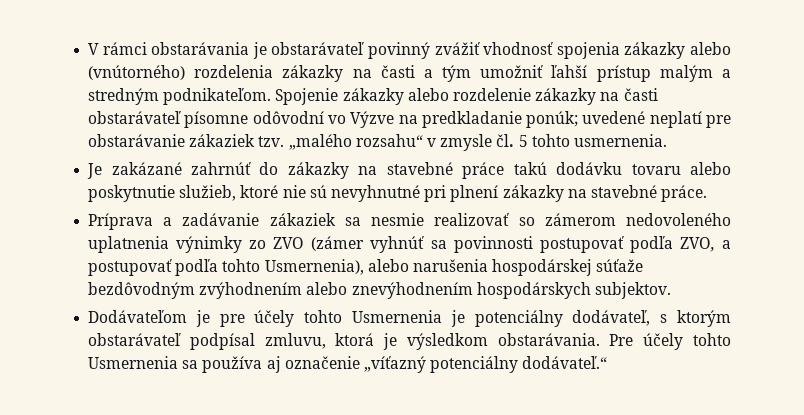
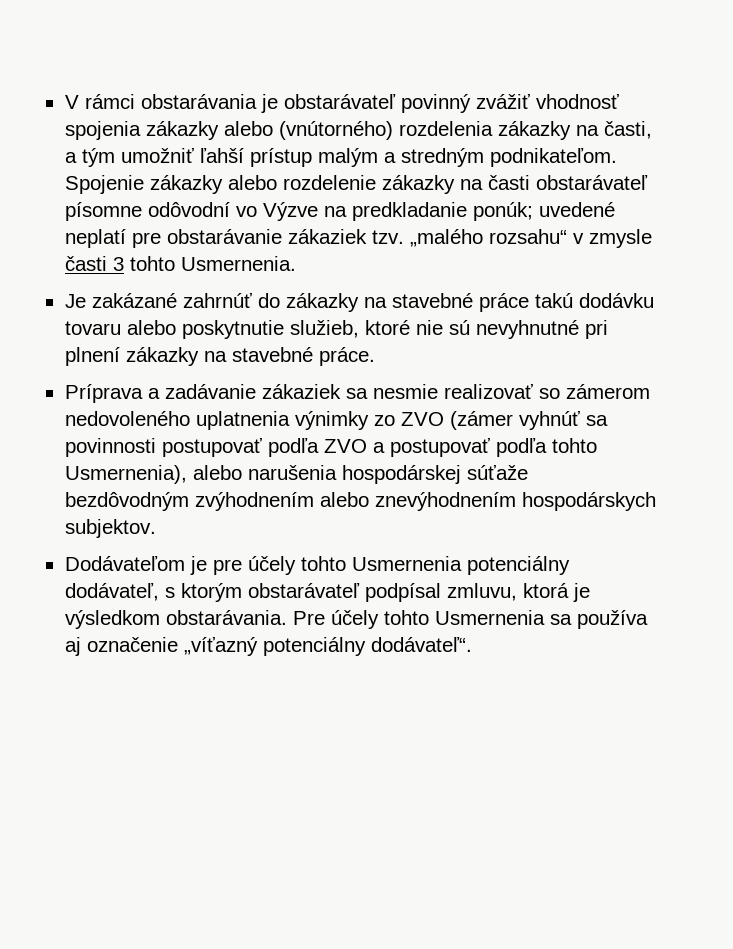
[380,65,415,78] časti -> [603,121,652,139] časti,
[496,134,667,147] čl. 5 tohto usmernenia. -> [64,256,296,271] časti 3 tohto Usmernenia.
[679,237,715,252] ZVO, -> [323,439,367,453] ZVO
[450,310,465,327] je -> (462, 563) none
[522,356,608,369] dodávateľ.“ -> [370,637,472,652] dodávateľ“.

